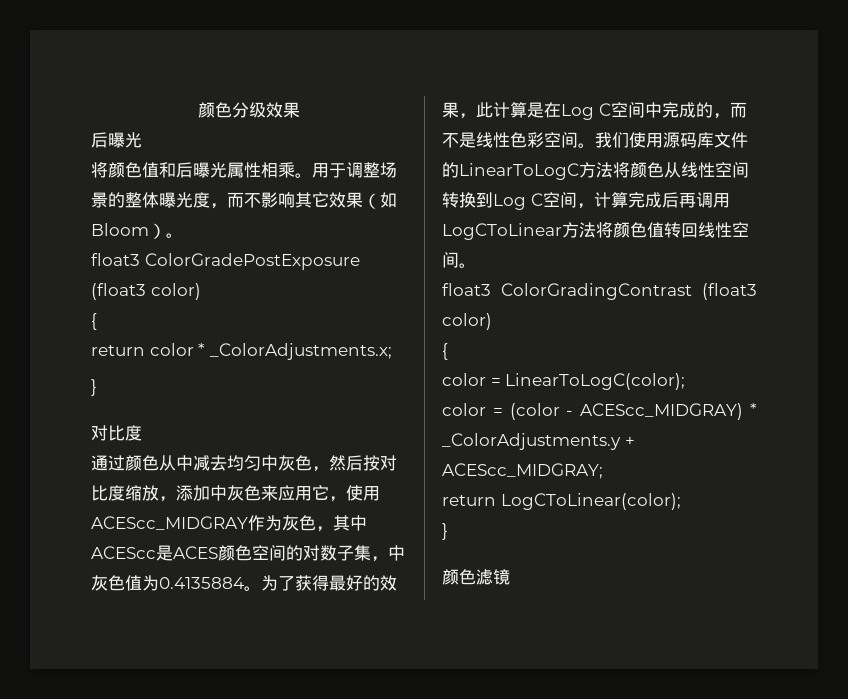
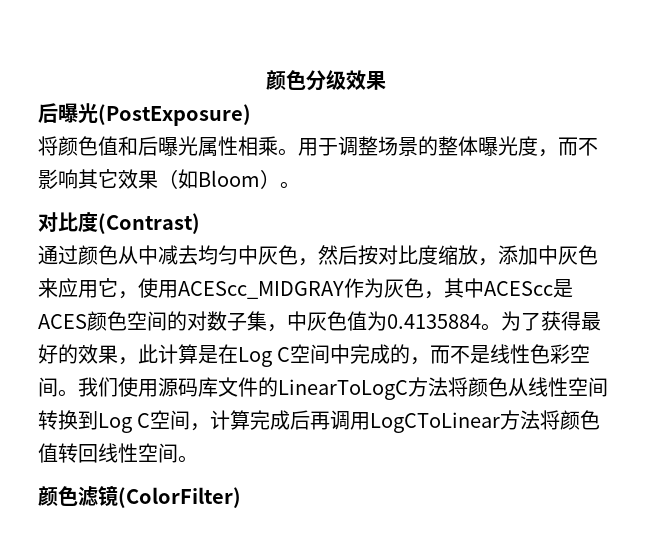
(142, 140) none -> [98,104,251,126] (PostExposure)
[91,253,360,270] [91,283,201,300] [91,313,97,330] [91,343,392,360] [91,379,97,396] [91,425,142,441] // float3 ColorGradePostExposure (float3 color) // { // return color * _ColorAdjustments.x; // } // 对比度 -> [38,212,200,234] // 对比度(Contrast)
[442,283,757,300] [442,313,492,330] [442,343,448,360] [442,373,686,390] [442,403,757,420] [442,433,635,450] [442,463,603,479] [442,493,681,510] [442,523,448,540] // float3 ColorGradingContrast (float3 color) // { // color = LinearToLogC(color); // color = (color - ACEScc_MIDGRAY) * _ColorAdjustments.y + ACEScc_MIDGRAY; // return LogCToLinear(color); // } -> (198, 459) none
(510, 577) none -> [118,487,241,508] (ColorFilter)

